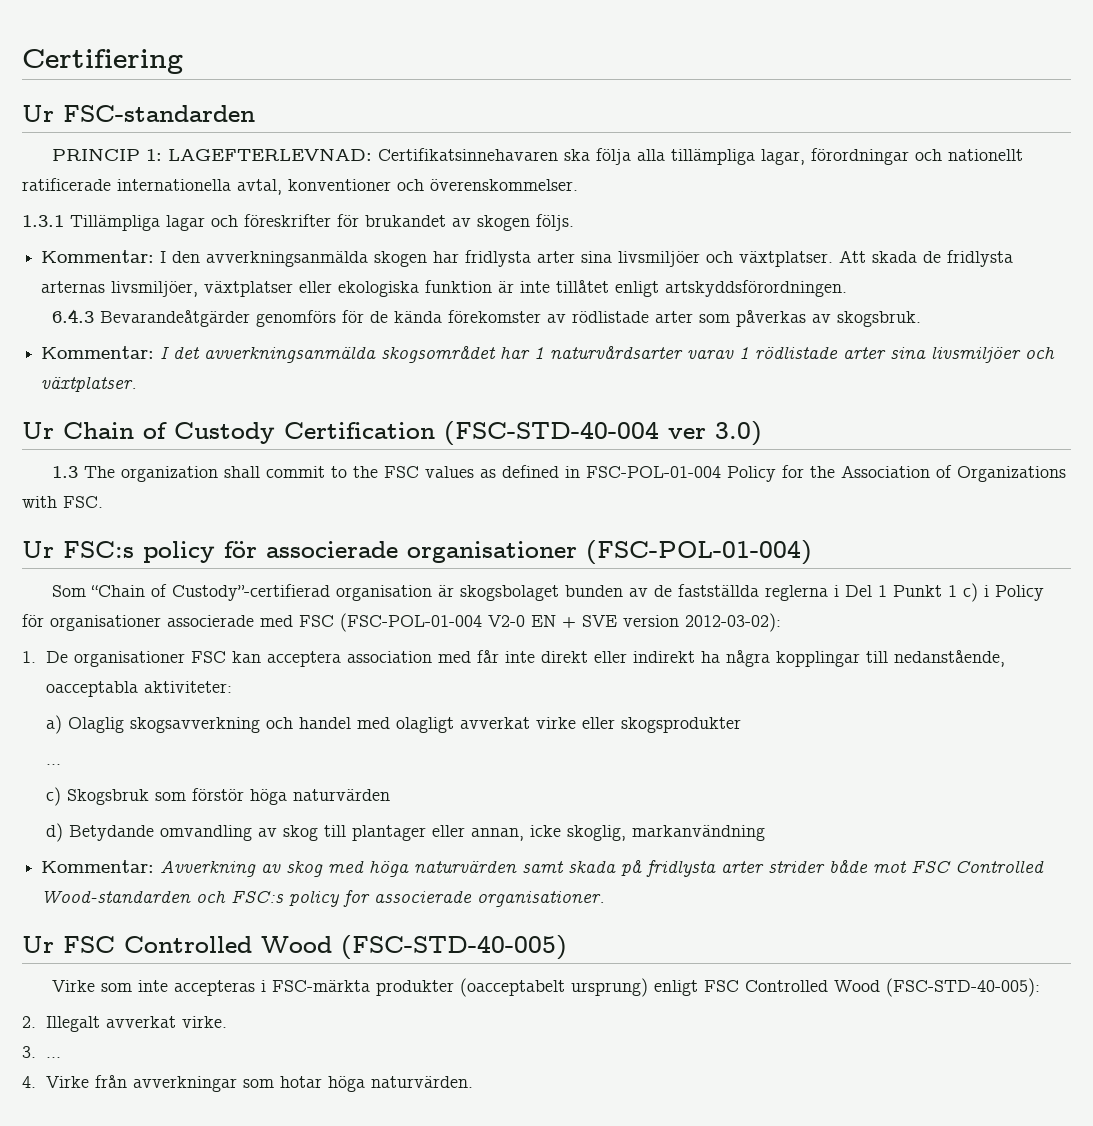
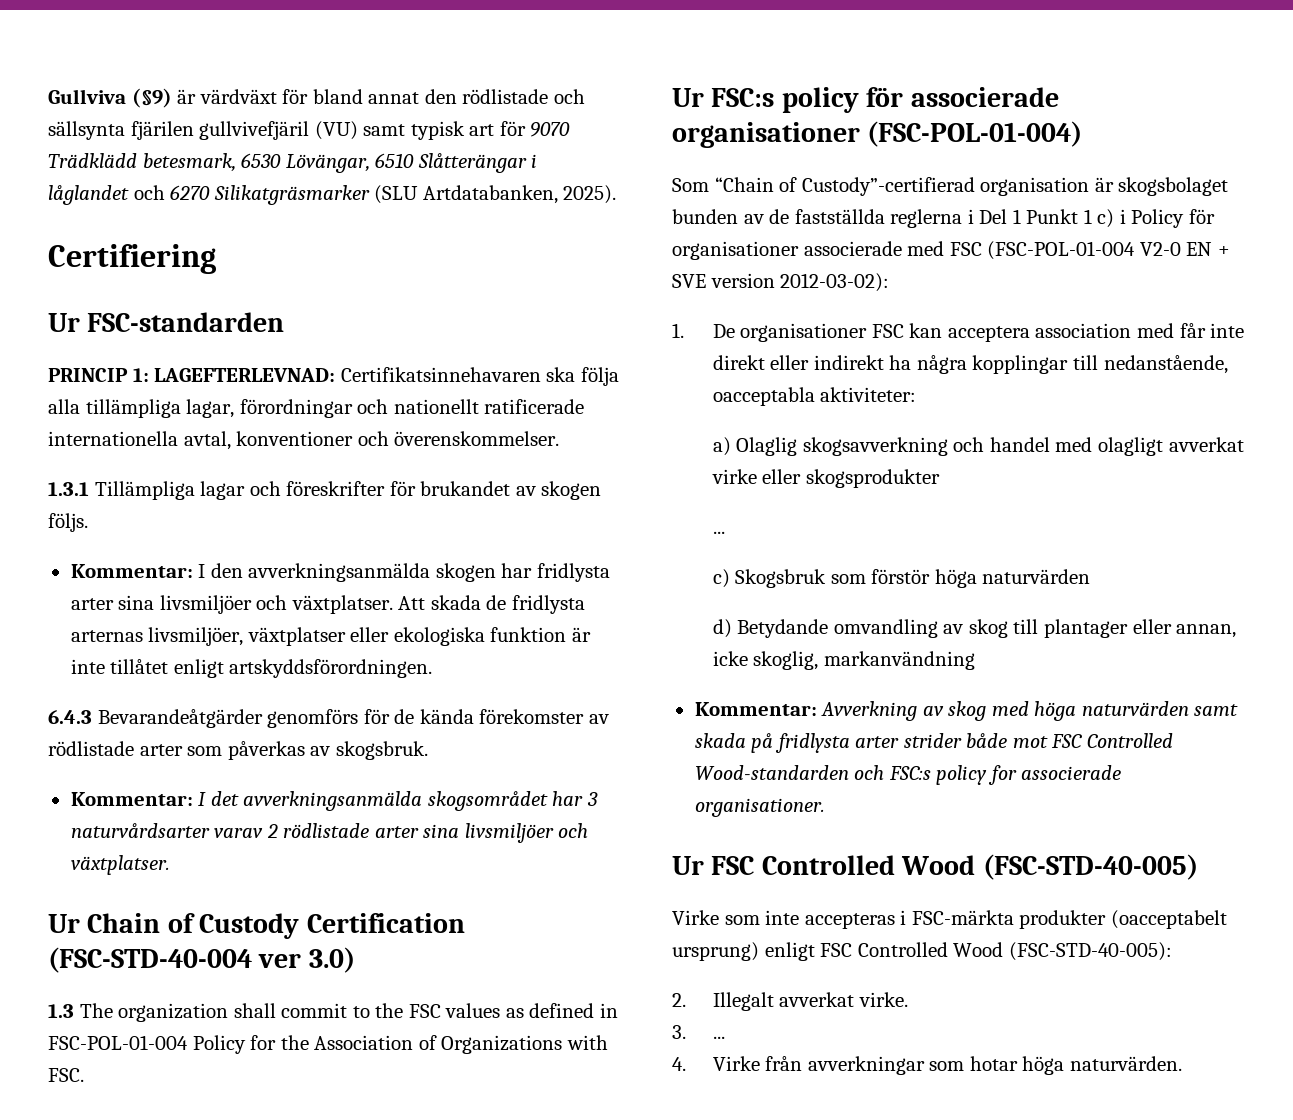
(22, 61) none -> [48,88,585,108] [48,121,571,140] [48,153,538,173] [48,185,617,205] Gullviva (§9) är värdväxt för bland annat den rödlistade och sällsynta fjärilen gullvivefjäril (VU) samt typisk art för 9070 Trädklädd betesmark, 6530 Lövängar, 6510 Slåtterängar i låglandet och 6270 Silikatgräsmarker (SLU Artdatabanken, 2025). //
[534,347,545,359] 1 -> [586,792,598,806] 3
[739,347,750,359] 1 -> [266,824,278,838] 2

